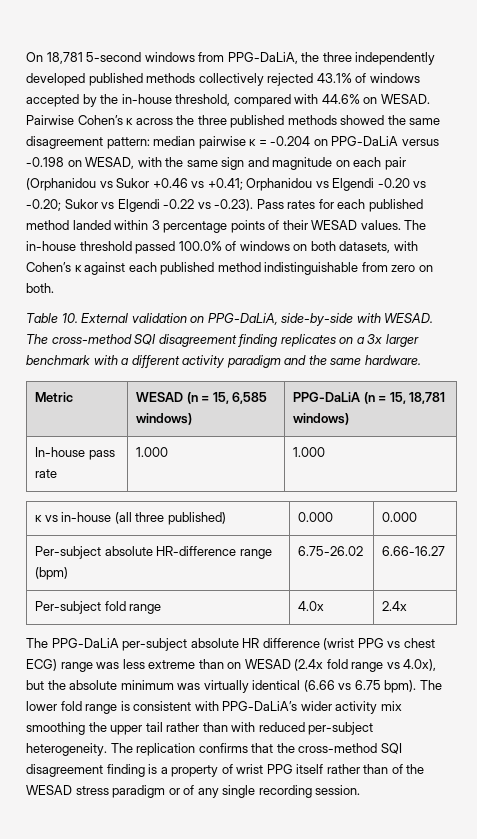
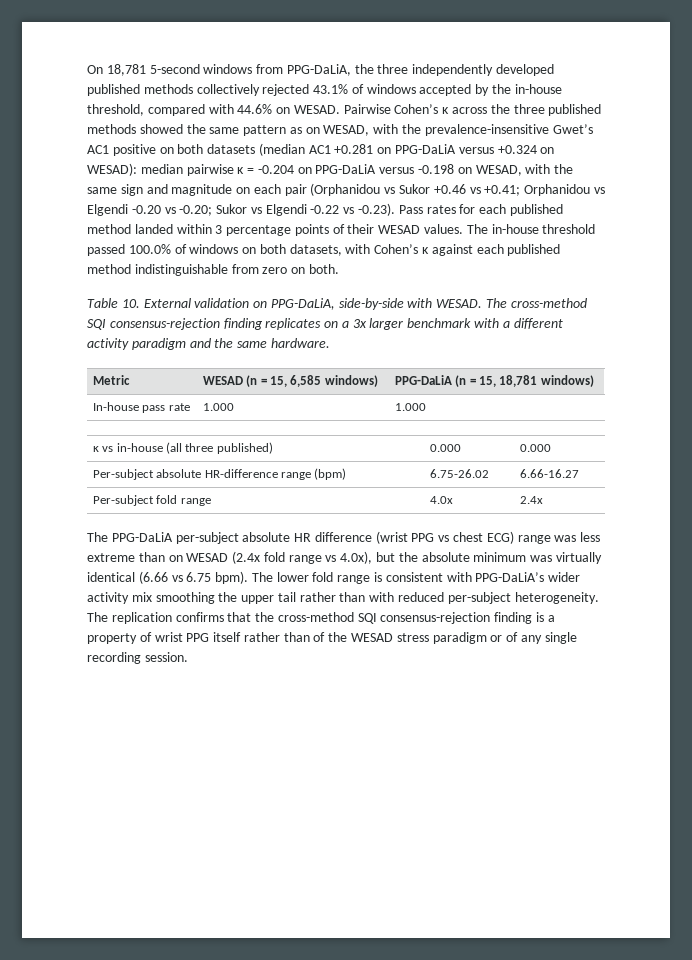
[26,136,150,149] disagreement pattern: -> [243,124,593,136] [87,143,555,156] [87,163,137,176] pattern as on WESAD, with the prevalence-insensitive Gwet’s AC1 positive on both datasets (median AC1 +0.281 on PPG-DaLiA versus +0.324 on WESAD):
[158,334,237,347] disagreement -> [109,318,220,330] consensus-rejection
[26,764,103,777] disagreement -> [380,612,491,624] consensus-rejection

